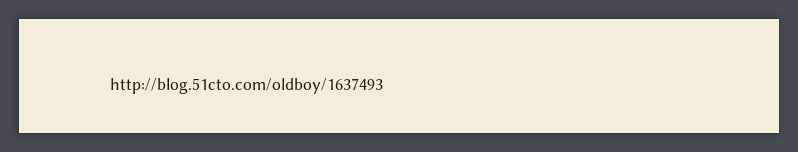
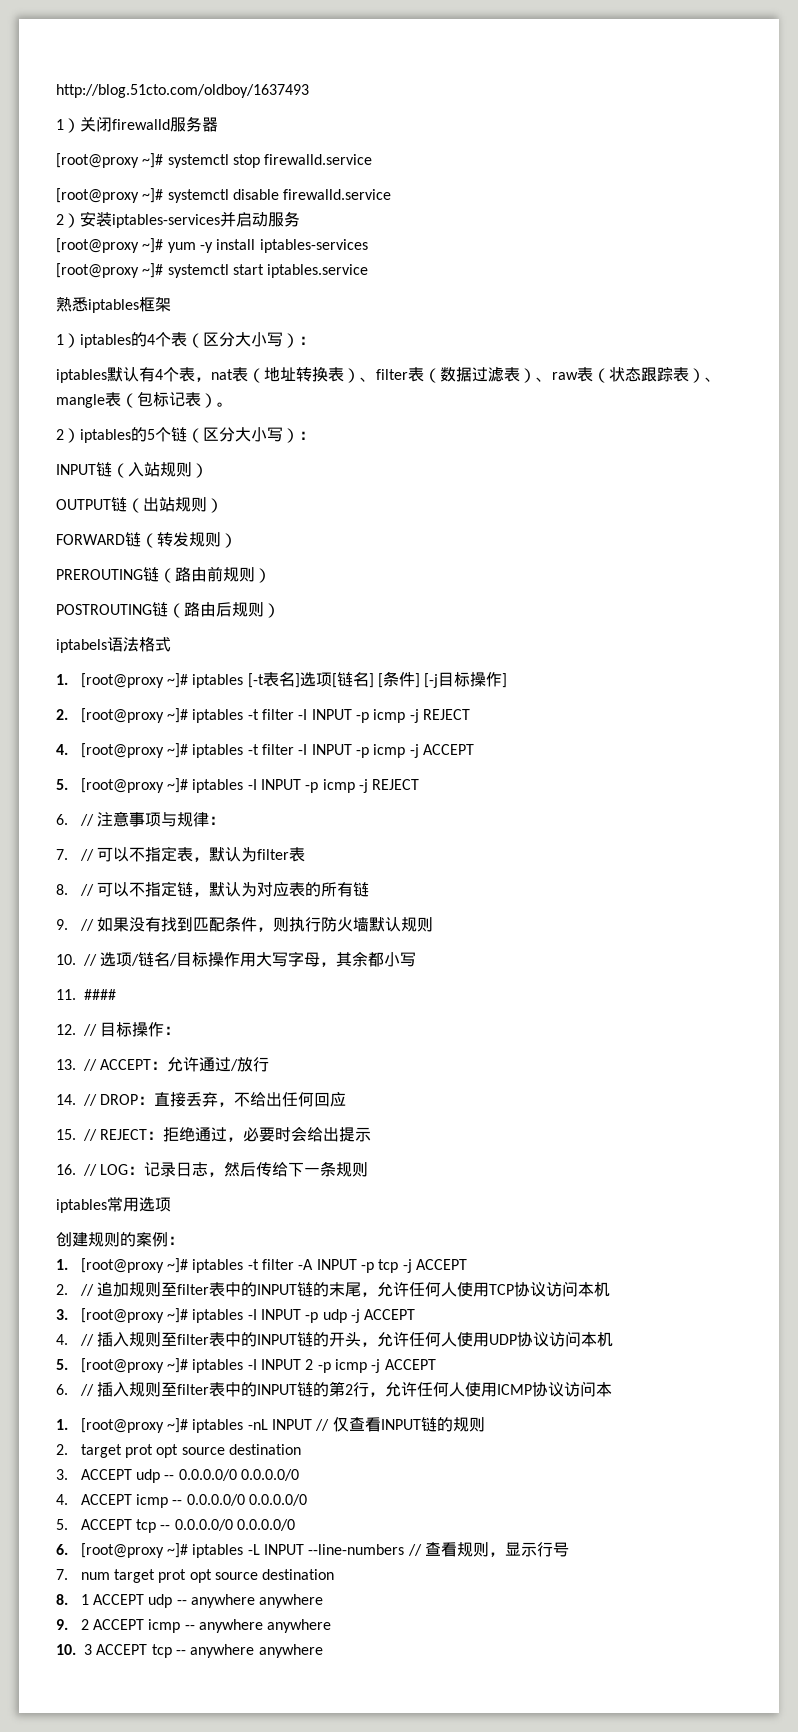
(383, 86) none -> [56,116,218,133] [56,153,373,168] [56,188,392,203] [56,211,300,228] [56,238,368,253] [56,263,369,278] [56,296,171,313] [56,332,315,348] [56,366,721,383] [56,391,233,408] [56,427,315,443] [56,462,208,478] [56,497,223,513] [56,532,237,548] [56,566,271,583] [56,602,280,618] [56,637,171,653] [56,671,508,688] [56,708,470,723] [56,743,474,758] [56,778,420,793] [56,811,226,827] [56,846,306,862] [56,881,370,897] [56,916,434,932] [56,951,417,967] [56,989,116,1000] [56,1022,181,1037] [56,1057,270,1072] [56,1091,347,1107] [56,1126,372,1142] [56,1161,369,1177] [56,1197,171,1213] [56,1232,184,1247] [56,1258,467,1273] [56,1281,611,1297] [56,1308,416,1323] [56,1331,614,1347] [56,1358,436,1373] [56,1381,613,1397] [56,1417,485,1433] [56,1444,302,1458] [56,1469,300,1483] [56,1494,308,1508] [56,1519,296,1533] [56,1542,569,1558] [56,1569,335,1583] [56,1594,324,1608] [56,1619,332,1633] [56,1644,323,1658] // 1）关闭firewalld服务器 // [root@proxy ~]# systemctl stop firewalld.service // [root@proxy ~]# systemctl disable firewalld.service // 2）安装iptables-services并启动服务 // [root@proxy ~]# yum -y install iptables-services // [root@proxy ~]# systemctl start iptables.service // 熟悉iptables框架 // 1）iptables的4个表（区分大小写）： // iptables默认有4个表，nat表（地址转换表）、filter表（数据过滤表）、raw表（状态跟踪表）、mangle表（包标记表）。 // 2）iptables的5个链（区分大小写）： // INPUT链（入站规则） // OUTPUT链（出站规则） // FORWARD链（转发规则） // PREROUTING链（路由前规则） // POSTROUTING链（路由后规则） // iptabels语法格式 // 1. [root@proxy ~]# iptables [-t表名]选项[链名] [条件] [-j目标操作] // 2. [root@proxy ~]# iptables -t filter -I INPUT -p icmp -j REJECT // 4. [root@proxy ~]# iptables -t filter -I INPUT -p icmp -j ACCEPT // 5. [root@proxy ~]# iptables -I INPUT -p icmp -j REJECT // 6. // 注意事项与规律： // 7. // 可以不指定表，默认为filter表 // 8. // 可以不指定链，默认为对应表的所有链 // 9. // 如果没有找到匹配条件，则执行防火墙默认规则 // 10. // 选项/链名/目标操作用大写字母，其余都小写 // 11. #### // 12. // 目标操作： // 13. // ACCEPT：允许通过/放行 // 14. // DROP：直接丢弃，不给出任何回应 // 15. // REJECT：拒绝通过，必要时会给出提示 // 16. // LOG：记录日志，然后传给下一条规则 // iptables常用选项 // 创建规则的案例： // 1. [root@proxy ~]# iptables -t filter -A INPUT -p tcp -j ACCEPT // 2. // 追加规则至filter表中的INPUT链的末尾，允许任何人使用TCP协议访问本机 // 3. [root@proxy ~]# iptables -I INPUT -p udp -j ACCEPT // 4. // 插入规则至filter表中的INPUT链的开头，允许任何人使用UDP协议访问本机 // 5. [root@proxy ~]# iptables -I INPUT 2 -p icmp -j ACCEPT // 6. // 插入规则至filter表中的INPUT链的第2行，允许任何人使用ICMP协议访问本 // 1. [root@proxy ~]# iptables -nL INPUT // 仅查看INPUT链的规则 // 2. target prot opt source destination // 3. ACCEPT udp -- 0.0.0.0/0 0.0.0.0/0 // 4. ACCEPT icmp -- 0.0.0.0/0 0.0.0.0/0 // 5. ACCEPT tcp -- 0.0.0.0/0 0.0.0.0/0 // 6. [root@proxy ~]# iptables -L INPUT --line-numbers // 查看规则，显示行号 // 7. num target prot opt source destination // 8. 1 ACCEPT udp -- anywhere anywhere // 9. 2 ACCEPT icmp -- anywhere anywhere // 10. 3 ACCEPT tcp -- anywhere anywhere

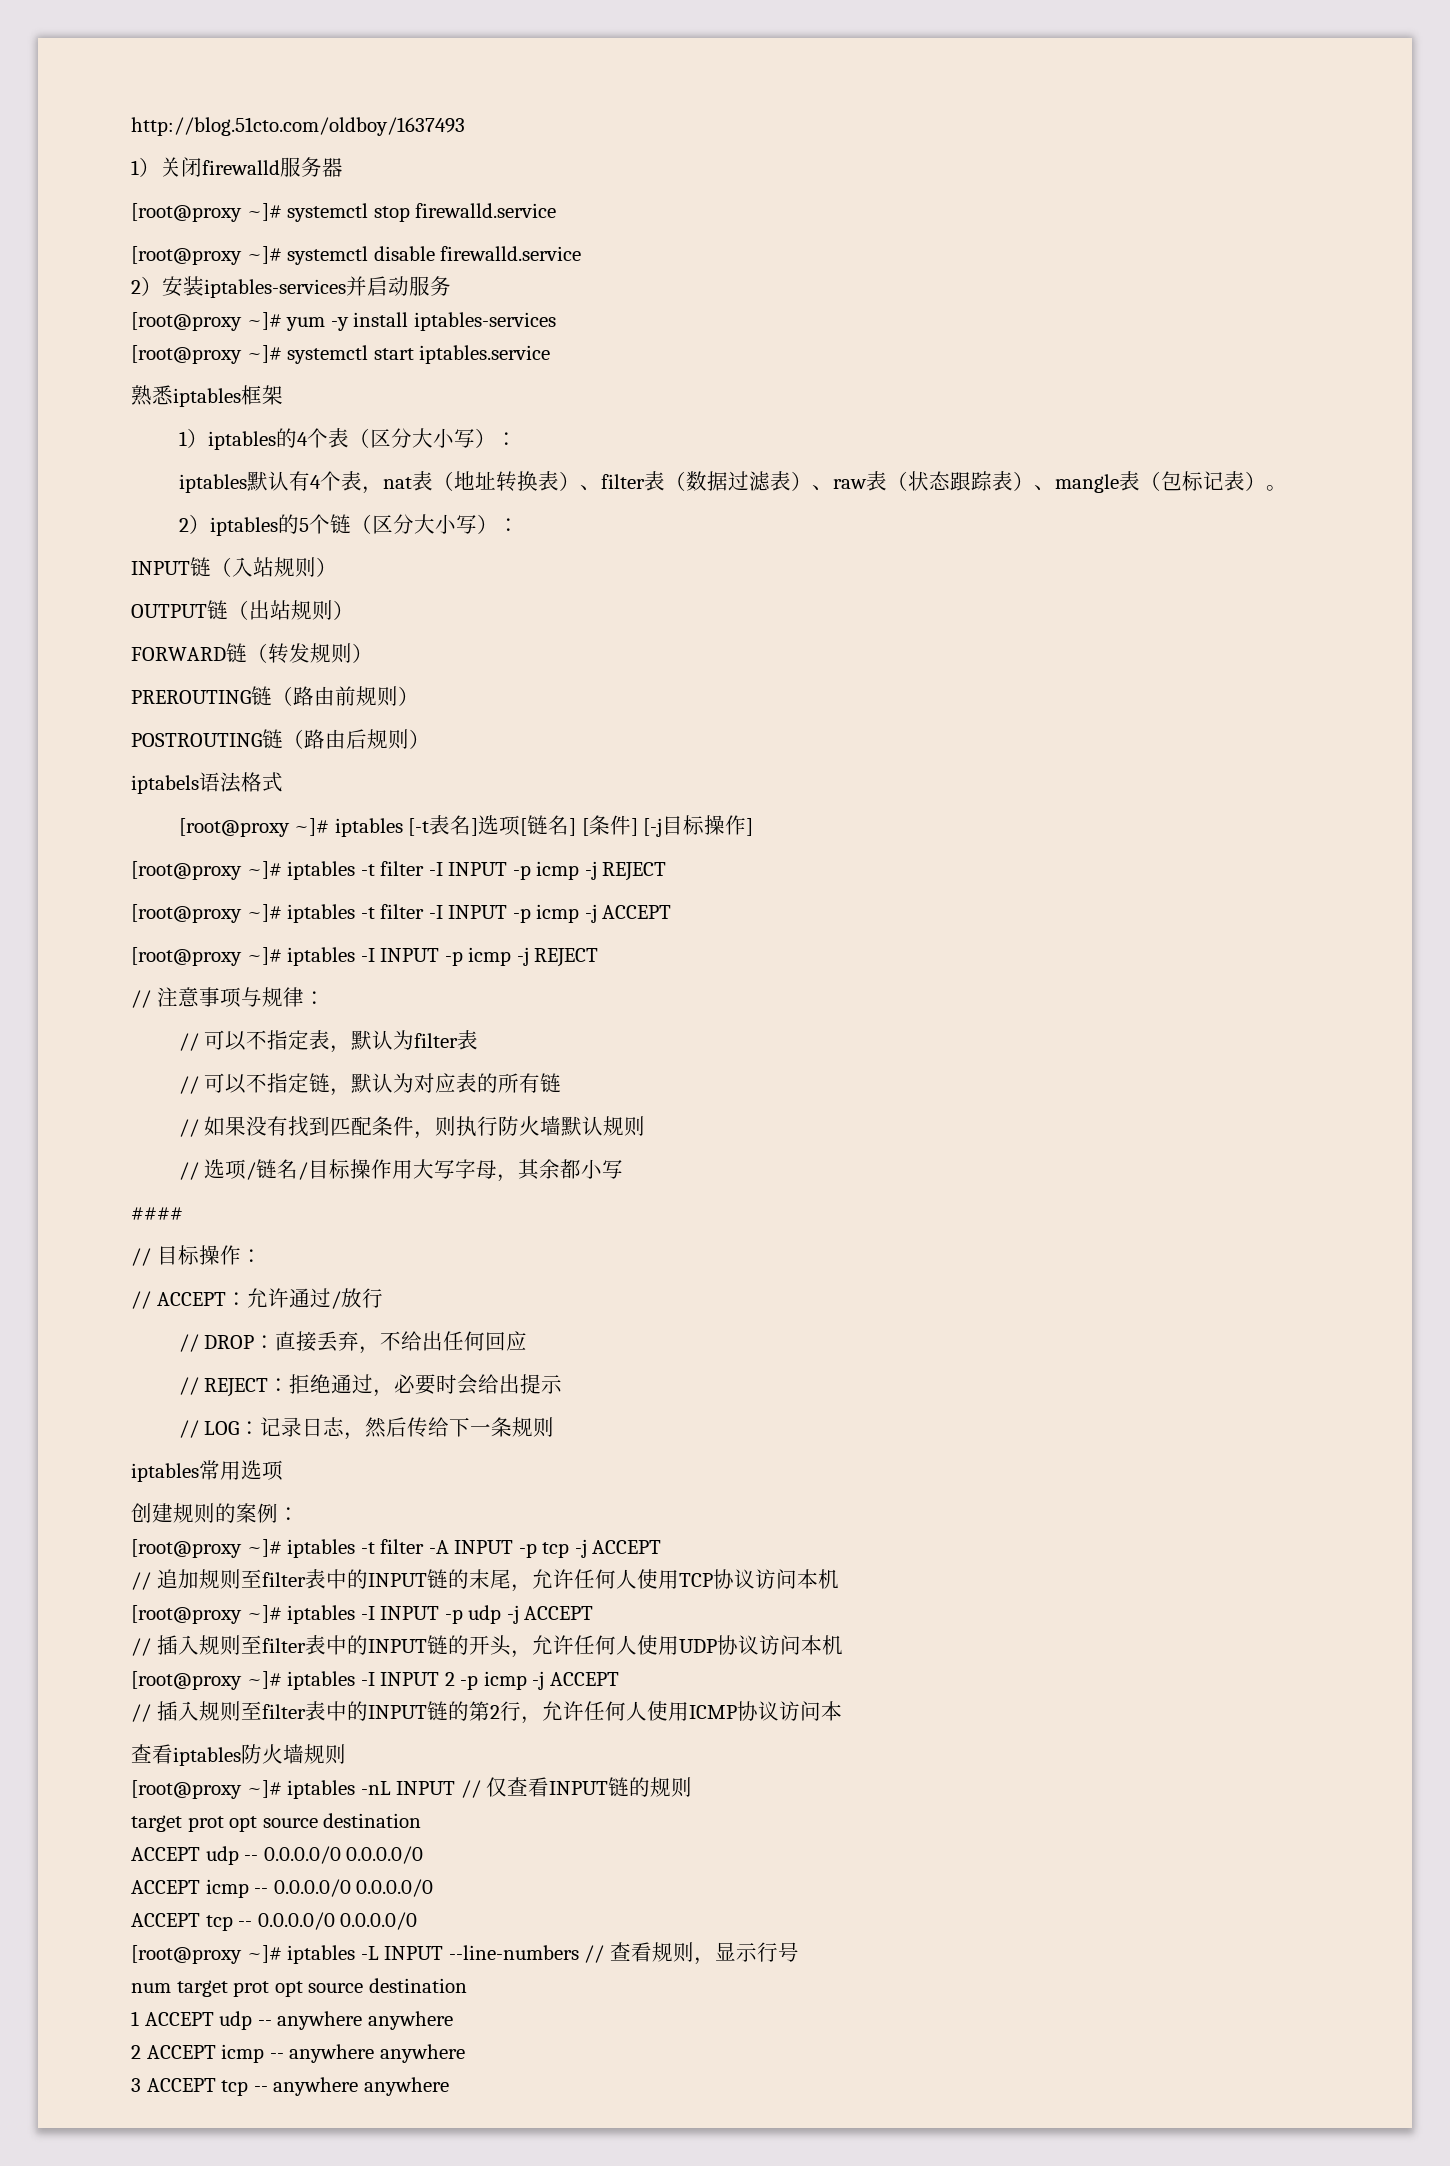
[56,674,68,685] 1. -> (283, 782) none
[56,709,68,720] 2. -> (754, 827) none
[56,744,68,755] 4. -> (667, 871) none
[56,779,68,790] 5. -> (672, 912) none
[56,814,68,825] 6. -> (599, 957) none
[56,849,68,860] 7. -> (325, 998) none
[56,884,68,895] 8. -> (479, 1040) none
[56,919,68,930] 9. -> (562, 1083) none
[56,954,76,965] 10. -> (646, 1126) none
[56,989,76,1000] 11. -> (624, 1169) none
[56,1024,76,1035] 12. -> (183, 1213) none
[56,1059,76,1070] 13. -> (262, 1256) none
[56,1094,76,1105] 14. -> (383, 1298) none
[56,1129,76,1140] 15. -> (528, 1341) none
[56,1164,76,1175] 16. -> (563, 1384) none
[56,1259,68,1270] 1. -> (299, 1514) none
[56,1284,68,1295] 2. -> (662, 1547) none
[56,1309,68,1320] 3. -> (839, 1579) none
[56,1334,68,1345] 4. -> (594, 1613) none
[56,1359,68,1370] 5. -> (843, 1645) none
[56,1384,68,1395] 6. -> (619, 1679) none
[56,1419,68,1430] 1. -> [131,1744,346,1766] 查看iptables防火墙规则 //
[56,1444,302,1458] [56,1469,68,1480] 2. target prot opt source destination // 3. -> [131,1813,422,1832] target prot opt source destination //
[56,1494,68,1505] 4. -> (424, 1855) none
[56,1519,68,1530] 5. -> (434, 1888) none
[56,1544,68,1555] 6. -> (418, 1921) none
[56,1569,68,1580] 7. -> (799, 1952) none
[56,1594,68,1605] 8. -> (467, 1985) none
[56,1619,68,1630] 9. -> (453, 2020) none
[56,1644,76,1655] 10. -> (465, 2053) none

